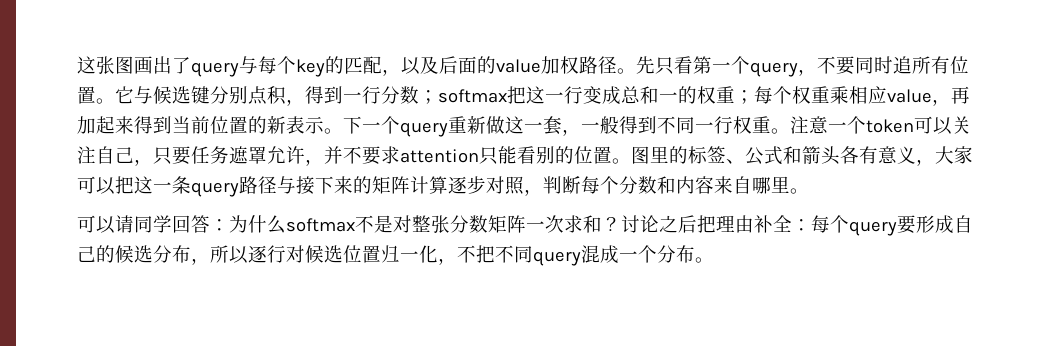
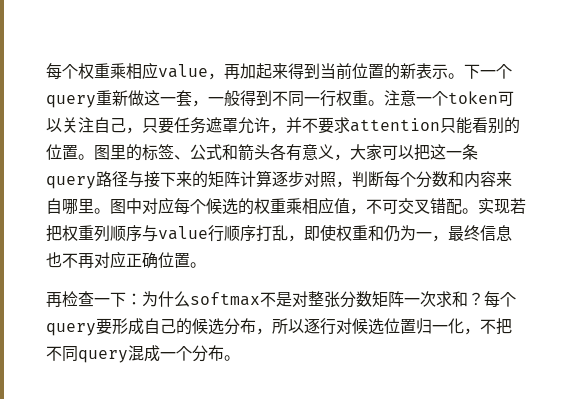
[77,56,969,77] [77,86,754,106] 这张图画出了query与每个key的匹配，以及后面的value加权路径。先只看第一个query，不要同时追所有位置。它与候选键分别点积，得到一行分数；softmax把这一行变成总和一的权重； -> (46, 71) none
[77,215,210,234] // 可以请同学回答 -> [110,197,526,215] [46,225,512,242] [46,251,206,269] [46,291,126,308] 图中对应每个候选的权重乘相应值，不可交叉错配。实现若把权重列顺序与value行顺序打乱，即使权重和仍为一，最终信息也不再对应正确位置。 // 再检查一下
[621,215,811,233] 讨论之后把理由补全： -> (484, 299) none

